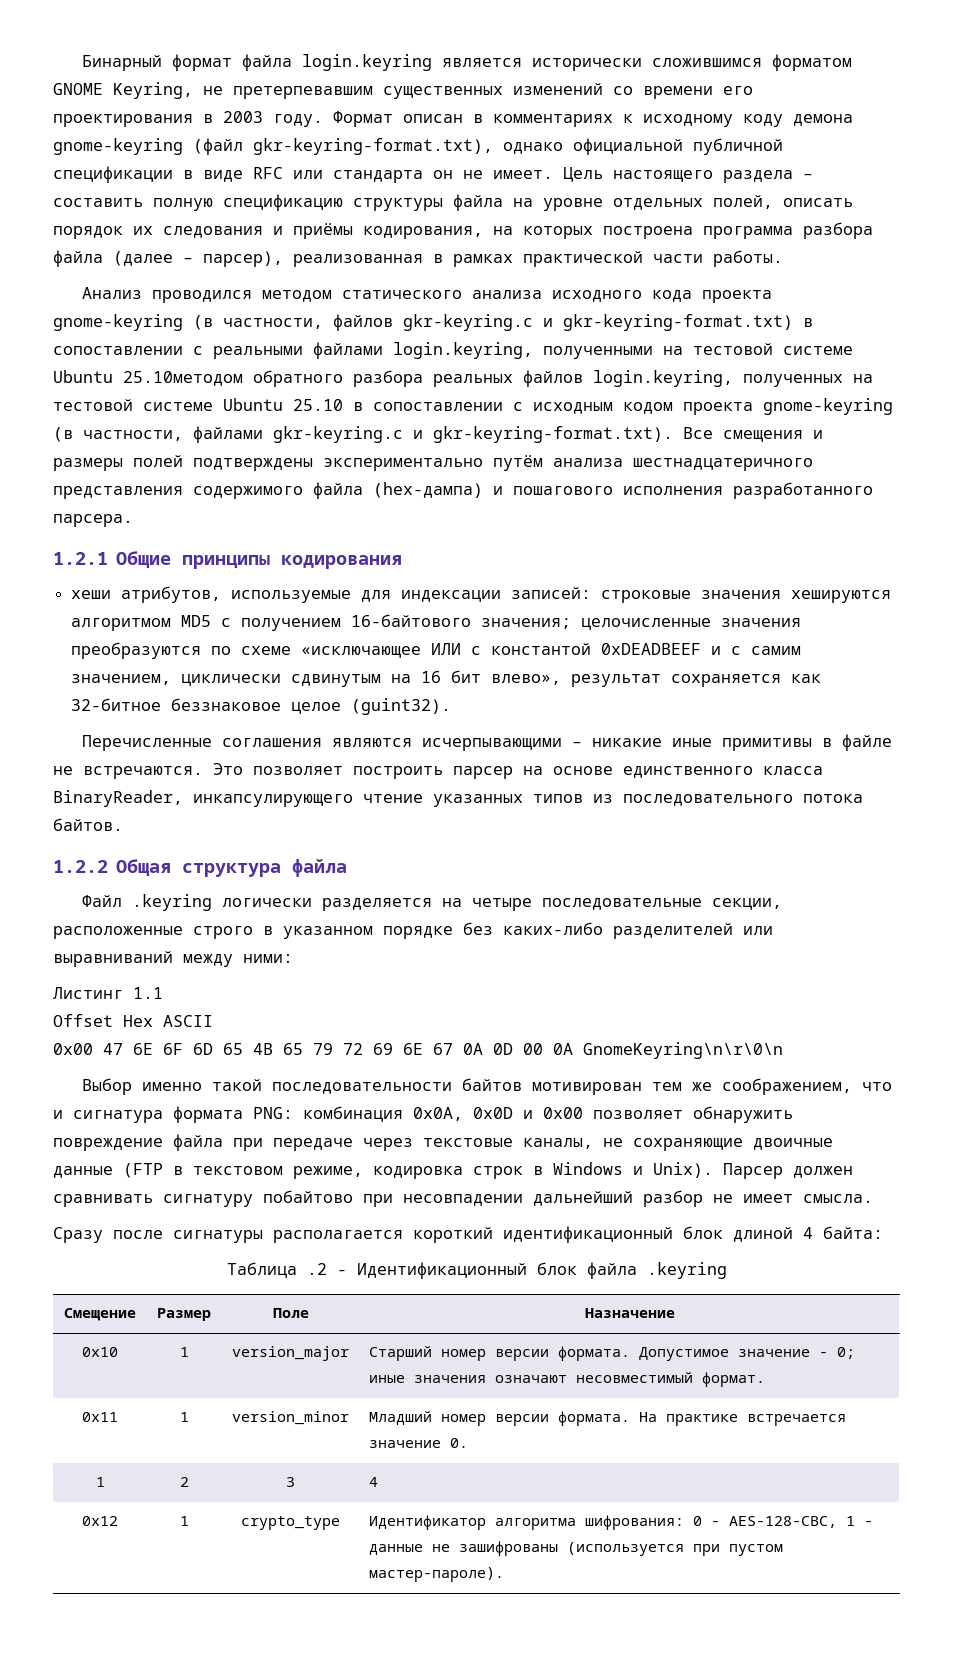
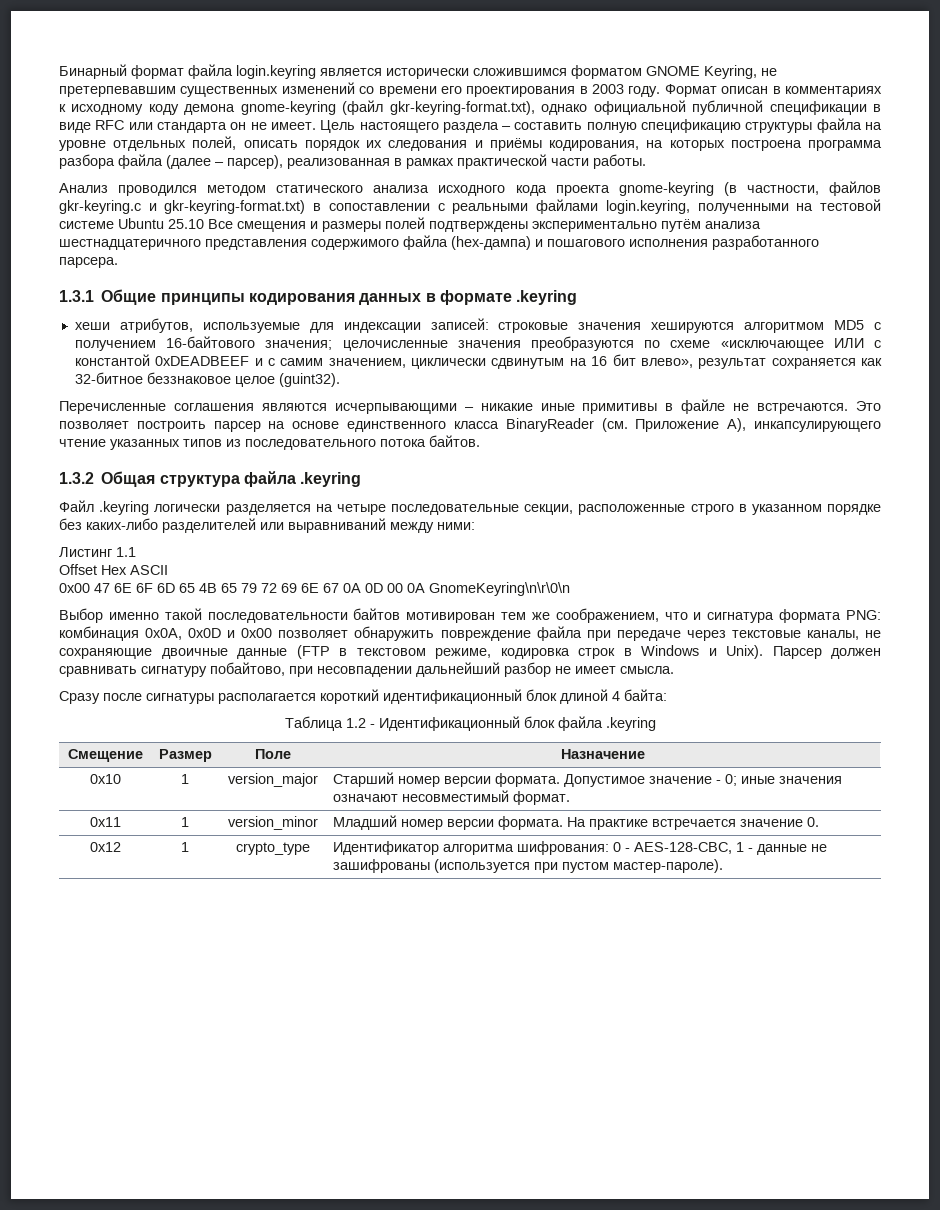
[123,370,873,387] [53,398,893,415] [53,426,673,443] 25.10методом обратного разбора реальных файлов login.keyring, полученных на тестовой системе Ubuntu 25.10 в сопоставлении с исходным кодом проекта gnome-keyring (в частности, файлами gkr-keyring.c и gkr-keyring-format.txt). -> [168,219,204,229] 25.10
[53,552,108,565] 1.2.1 -> [59,290,94,302] 1.3.1
(403, 562) none -> [359,290,578,305] данных в формате .keyring
[53,790,183,807] BinaryReader, -> [505,418,747,432] BinaryReader (см. Приложение А),
[53,860,108,873] 1.2.2 -> [59,472,94,484] 1.3.2
(348, 868) none -> [300,472,362,487] .keyring
[263,1190,353,1203] побайтово -> [210,662,285,676] побайтово,
[306,1263,327,1275] .2 -> [345,718,366,728] 1.2
[95,1477,105,1487] [179,1477,189,1487] [286,1477,295,1487] [369,1477,379,1487] // 1 | 2 | 3 | 4 -> (819, 822) none

